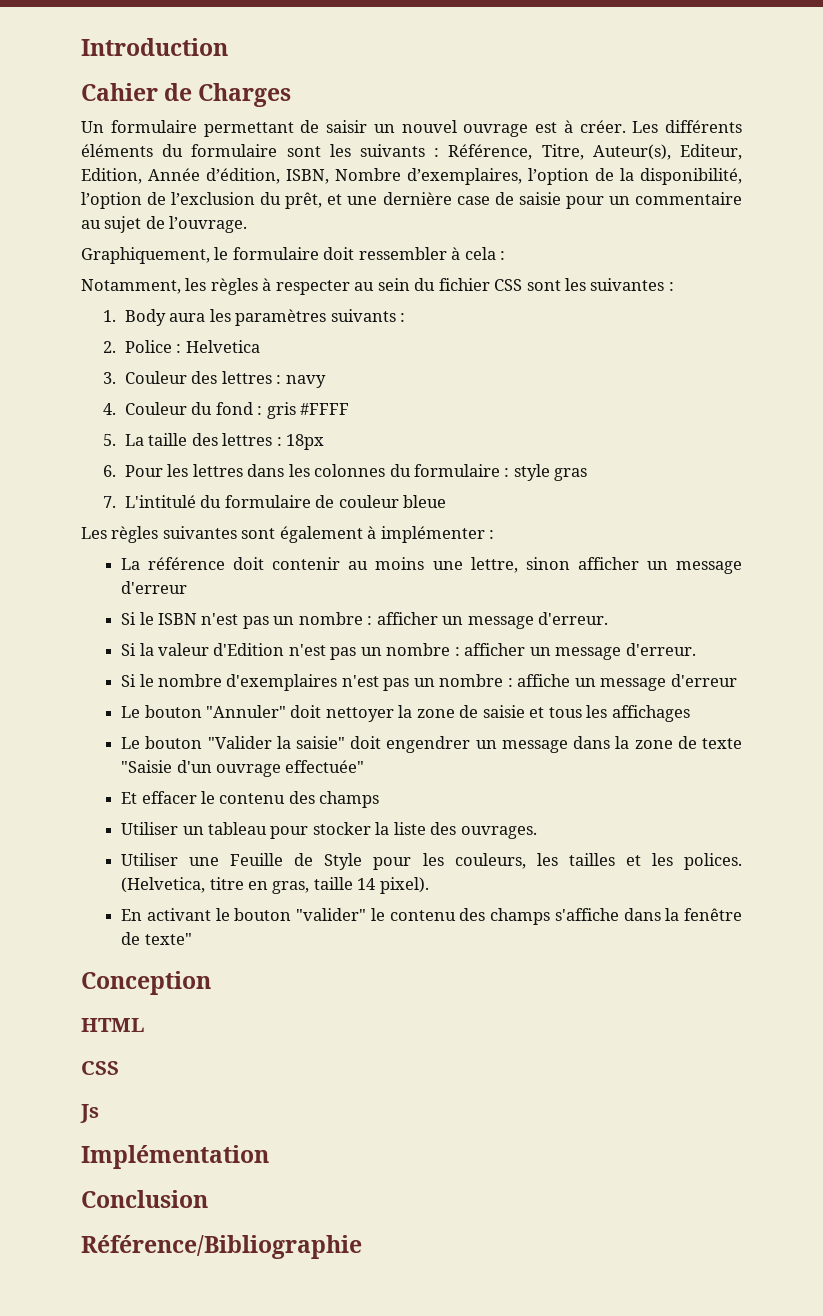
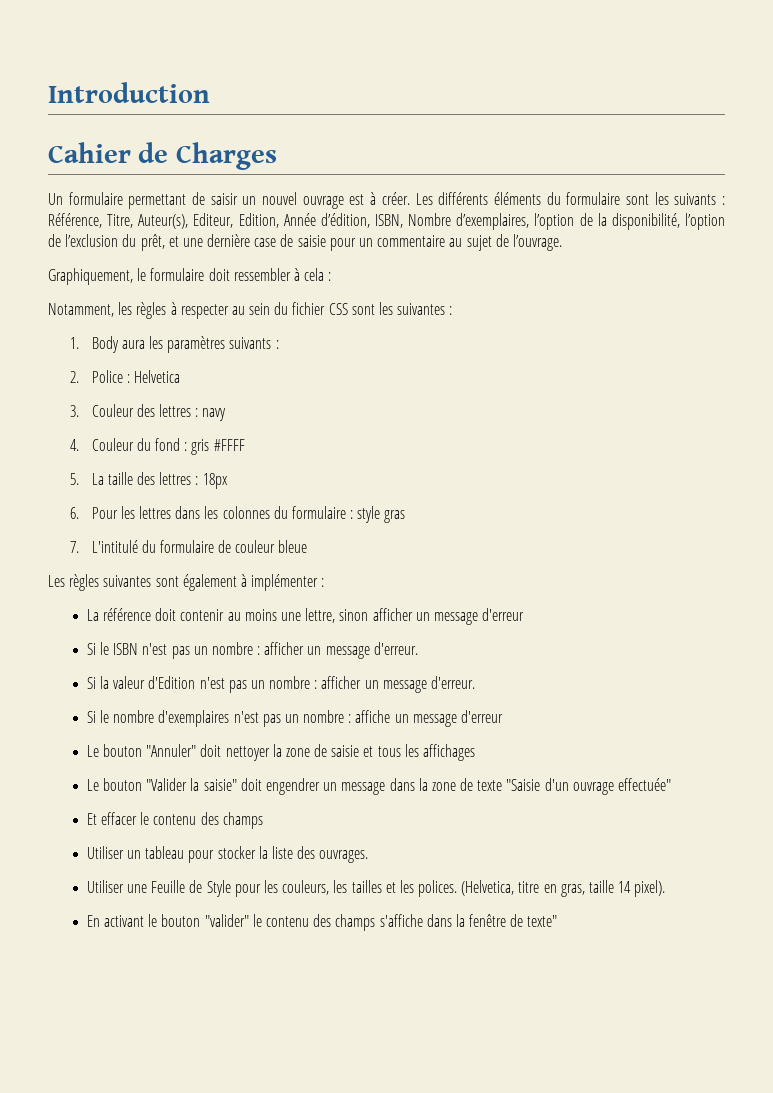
[81,971,211,995] [81,1018,144,1032] [81,1061,119,1075] [80,1104,99,1123] [81,1145,269,1169] [81,1190,208,1208] [81,1235,362,1259] // Conception // HTML // CSS // Js // Implémentation // Conclusion // Référence/Bibliographie -> (558, 921) none

